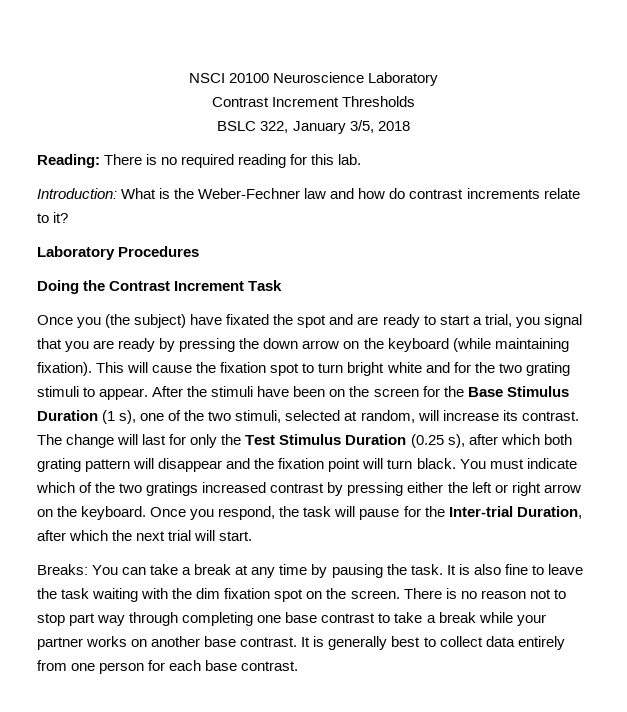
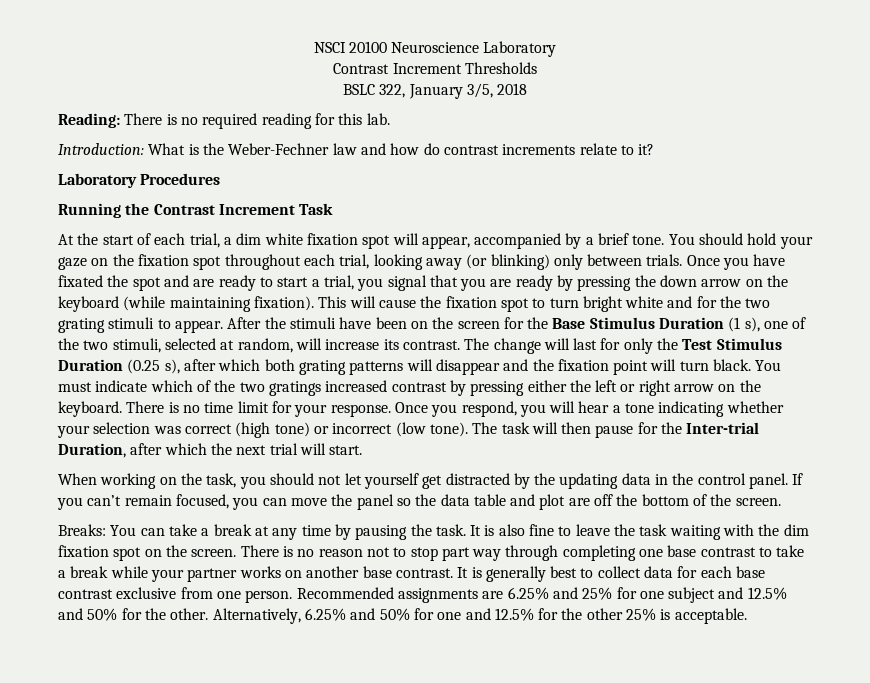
[37,280,79,294] Doing -> [58,203,121,218] Running
[37,314,187,328] Once you (the subject) -> [58,233,813,249] [58,254,750,270] At the start of each trial, a dim white fixation spot will appear, accompanied by a brief tone. You should hold your gaze on the fixation spot throughout each trial, looking away (or blinking) only between trials. Once you
[85,459,131,472] pattern -> [349,361,404,375] patterns
[150,506,300,520] Once you respond, the -> [126,401,784,417] [57,422,498,438] There is no time limit for your response. Once you respond, you will hear a tone indicating whether your selection was correct (high tone) or incorrect (low tone). The
(356, 511) none -> [561,422,592,434] then
(253, 536) none -> [58,473,804,489] [57,494,781,510] // When working on the task, you should not let yourself get distracted by the updating data in the control panel. If you can’t remain focused, you can move the panel so the data table and plot are off the bottom of the screen.
[517,636,565,650] [37,660,299,674] entirely from one person for each base contrast. -> [677,566,766,578] [58,587,787,603] [58,608,747,624] for each base contrast exclusive from one person. Recommended assignments are 6.25% and 25% for one subject and 12.5% and 50% for the other. Alternatively, 6.25% and 50% for one and 12.5% for the other 25% is acceptable.

